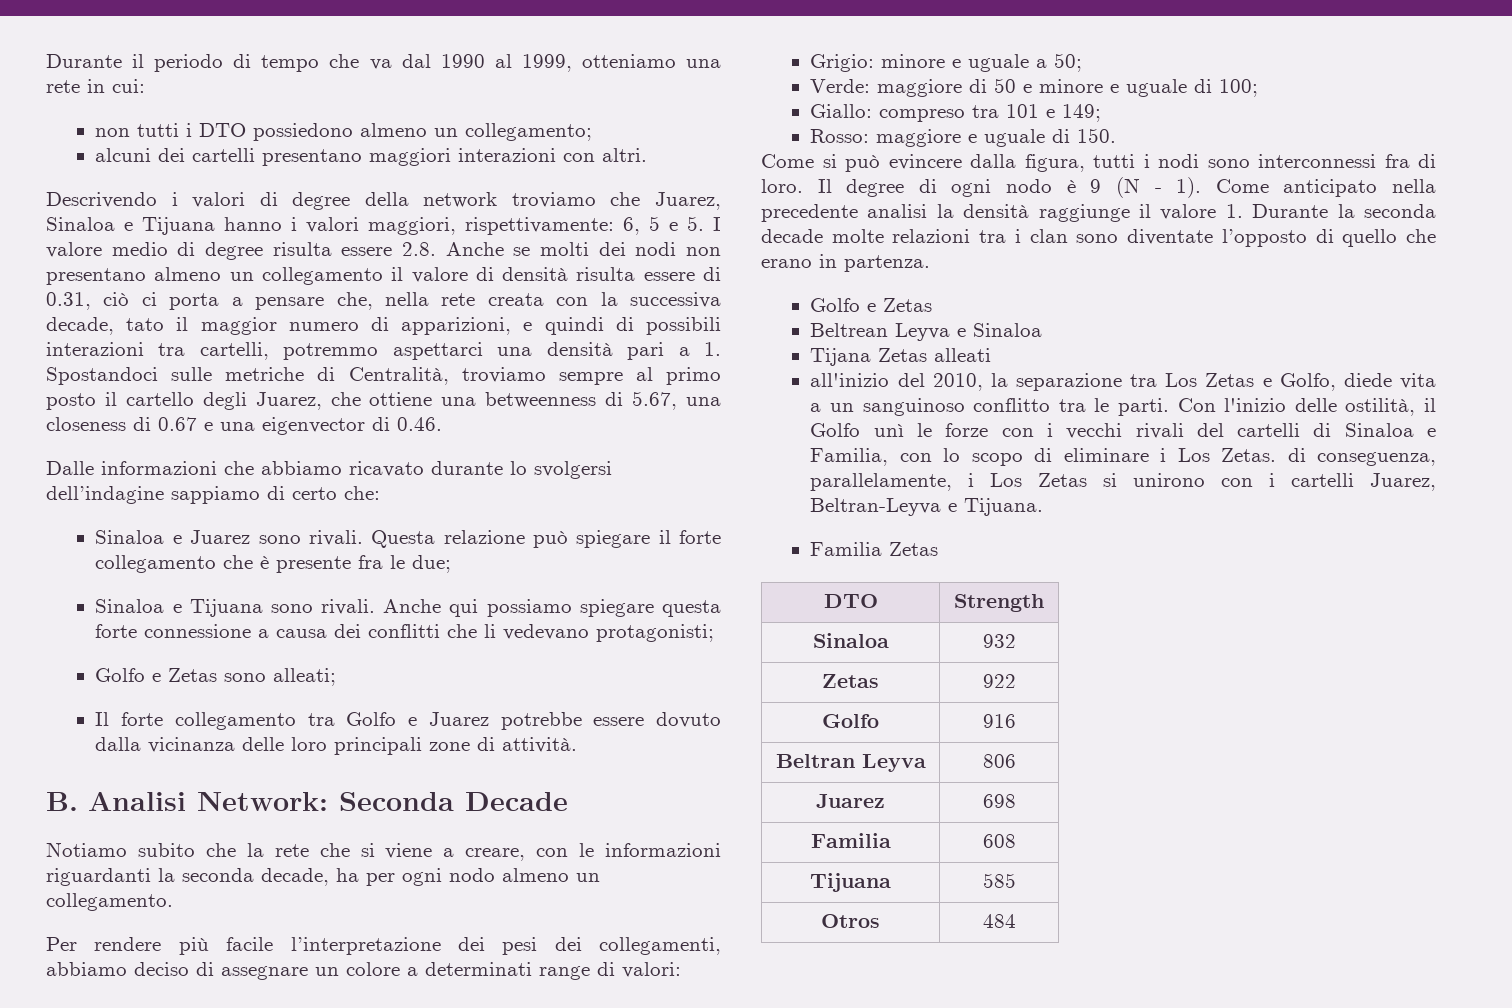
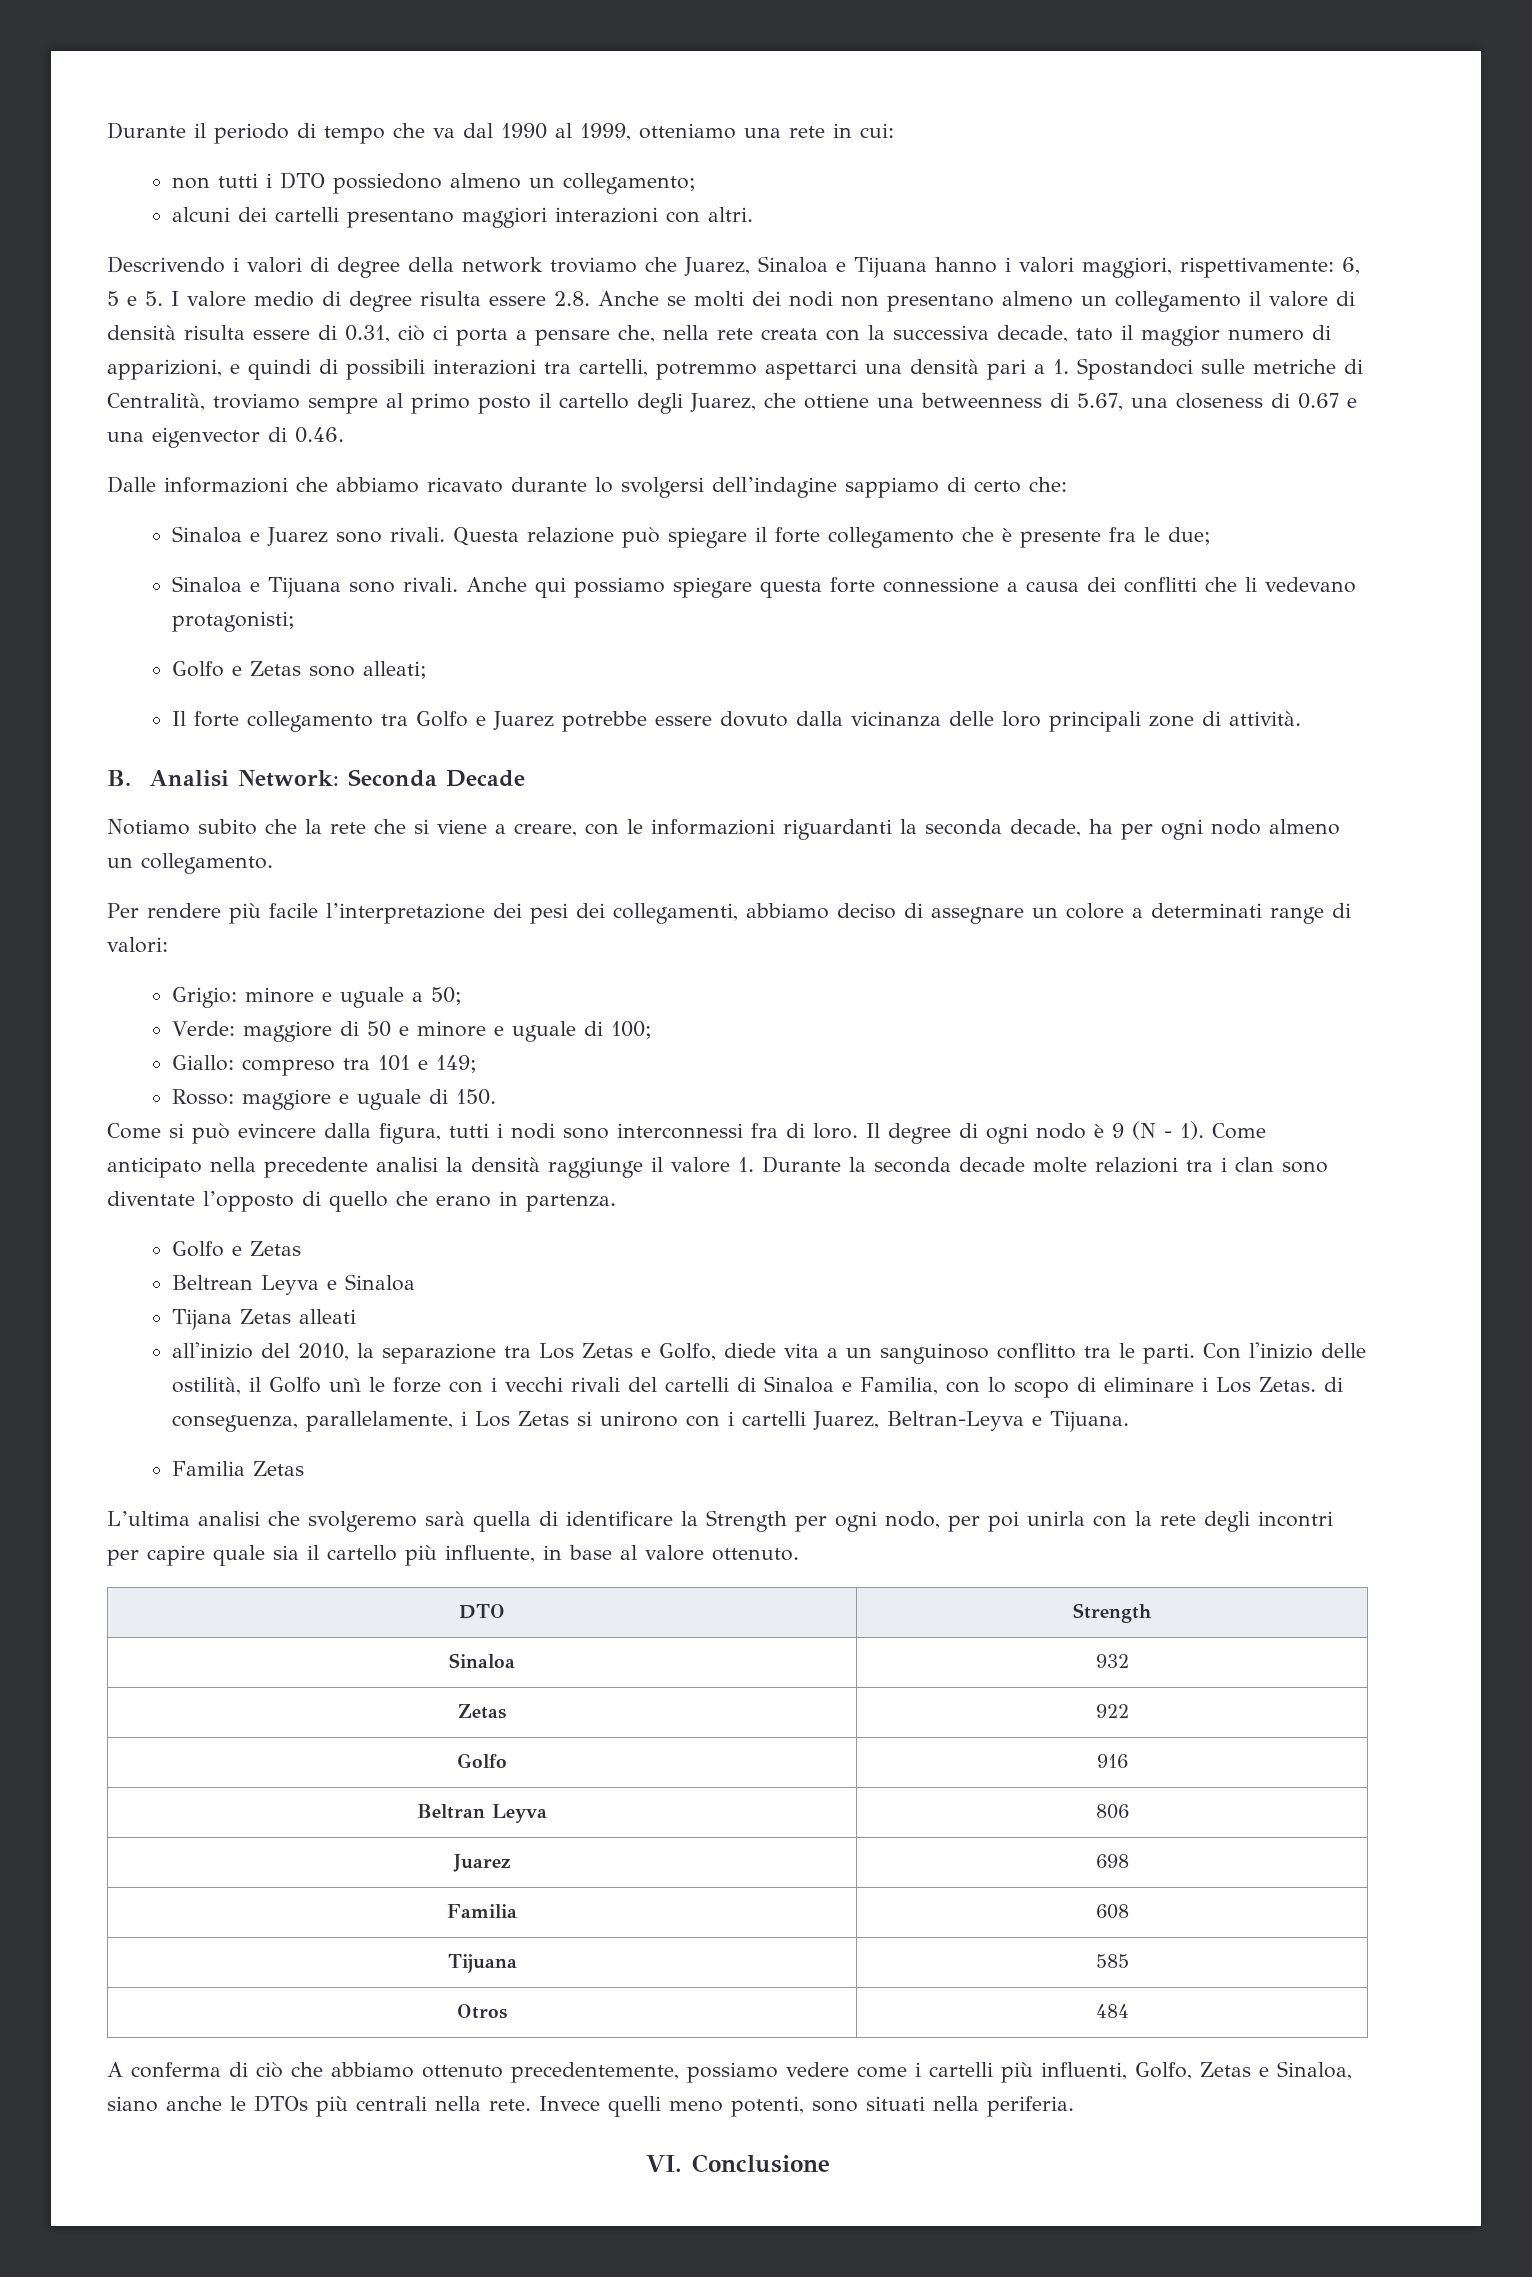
(939, 549) none -> [107,1510,1333,1532] [107,1545,799,1566] // L’ultima analisi che svolgeremo sarà quella di identificare la Strength per ogni nodo, per poi unirla con la rete degli incontri per capire quale sia il cartello più influente, in base al valore ottenuto.
(1016, 921) none -> [107,2061,1352,2083] [107,2095,1074,2117] [645,2154,830,2173] // A conferma di ciò che abbiamo ottenuto precedentemente, possiamo vedere come i cartelli più influenti, Golfo, Zetas e Sinaloa, siano anche le DTOs più centrali nella rete. Invece quelli meno potenti, sono situati nella periferia. // VI. Conclusione

